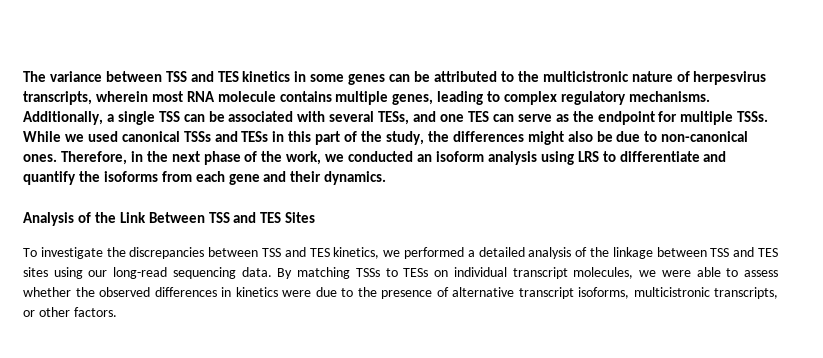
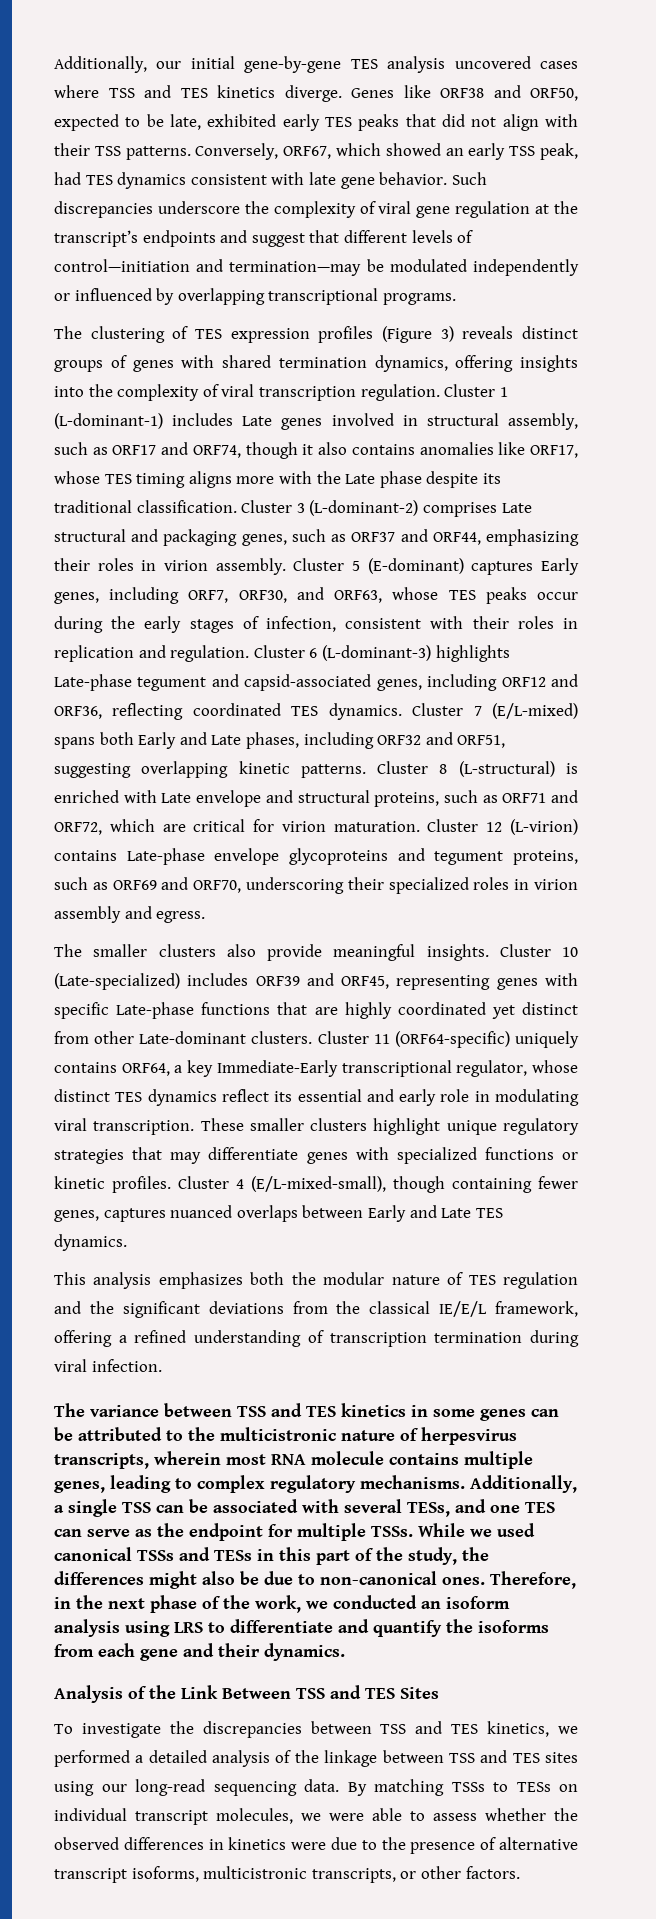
(23, 76) none -> [54,56,578,73] [54,85,578,102] [54,114,578,131] [54,143,579,160] [54,172,487,189] [54,201,578,218] [54,230,474,247] [54,259,579,276] [54,288,456,305] [54,326,578,343] [54,355,578,372] [54,384,508,401] [54,413,579,430] [54,442,579,459] [54,471,501,488] [54,500,532,517] [54,529,579,546] [54,558,579,575] [54,587,578,604] [54,616,578,633] [54,645,510,662] [54,674,578,691] [54,703,578,720] [54,732,506,749] [54,761,578,778] [54,790,578,807] [54,819,578,835] [54,848,578,865] [54,877,578,894] [54,906,206,923] [54,944,578,961] [54,973,578,990] [54,1002,578,1019] [54,1031,580,1048] [54,1060,578,1077] [54,1089,580,1106] [54,1118,579,1135] [54,1147,578,1164] [54,1176,578,1193] [54,1205,503,1222] [54,1234,127,1251] [54,1272,579,1289] [54,1301,578,1318] [54,1330,579,1347] [54,1359,162,1372] Additionally, our initial gene-by-gene TES analysis uncovered cases where TSS and TES kinetics diverge. Genes like ORF38 and ORF50, expected to be late, exhibited early TES peaks that did not align with their TSS patterns. Conversely, ORF67, which showed an early TSS peak, had TES dynamics consistent with late gene behavior. Such discrepancies underscore the complexity of viral gene regulation at the transcript’s endpoints and suggest that different levels of control—initiation and termination—may be modulated independently or influenced by overlapping transcriptional programs. // The clustering of TES expression profiles (Figure 3) reveals distinct groups of genes with shared termination dynamics, offering insights into the complexity of viral transcription regulation. Cluster 1 (L-dominant-1) includes Late genes involved in structural assembly, such as ORF17 and ORF74, though it also contains anomalies like ORF17, whose TES timing aligns more with the Late phase despite its traditional classification. Cluster 3 (L-dominant-2) comprises Late structural and packaging genes, such as ORF37 and ORF44, emphasizing their roles in virion assembly. Cluster 5 (E-dominant) captures Early genes, including ORF7, ORF30, and ORF63, whose TES peaks occur during the early stages of infection, consistent with their roles in replication and regulation. Cluster 6 (L-dominant-3) highlights Late-phase tegument and capsid-associated genes, including ORF12 and ORF36, reflecting coordinated TES dynamics. Cluster 7 (E/L-mixed) spans both Early and Late phases, including ORF32 and ORF51, suggesting overlapping kinetic patterns. Cluster 8 (L-structural) is enriched with Late envelope and structural proteins, such as ORF71 and ORF72, which are critical for virion maturation. Cluster 12 (L-virion) contains Late-phase envelope glycoproteins and tegument proteins, such as ORF69 and ORF70, underscoring their specialized roles in virion assembly and egress. // The smaller clusters also provide meaningful insights. Cluster 10 (Late-specialized) includes ORF39 and ORF45, representing genes with specific Late-phase functions that are highly coordinated yet distinct from other Late-dominant clusters. Cluster 11 (ORF64-specific) uniquely contains ORF64, a key Immediate-Early transcriptional regulator, whose distinct TES dynamics reflect its essential and early role in modulating viral transcription. These smaller clusters highlight unique regulatory strategies that may differentiate genes with specialized functions or kinetic profiles. Cluster 4 (E/L-mixed-small), though containing fewer genes, captures nuanced overlaps between Early and Late TES dynamics. // This analysis emphasizes both the modular nature of TES regulation and the significant deviations from the classical IE/E/L framework, offering a refined understanding of transcription termination during viral infection. //

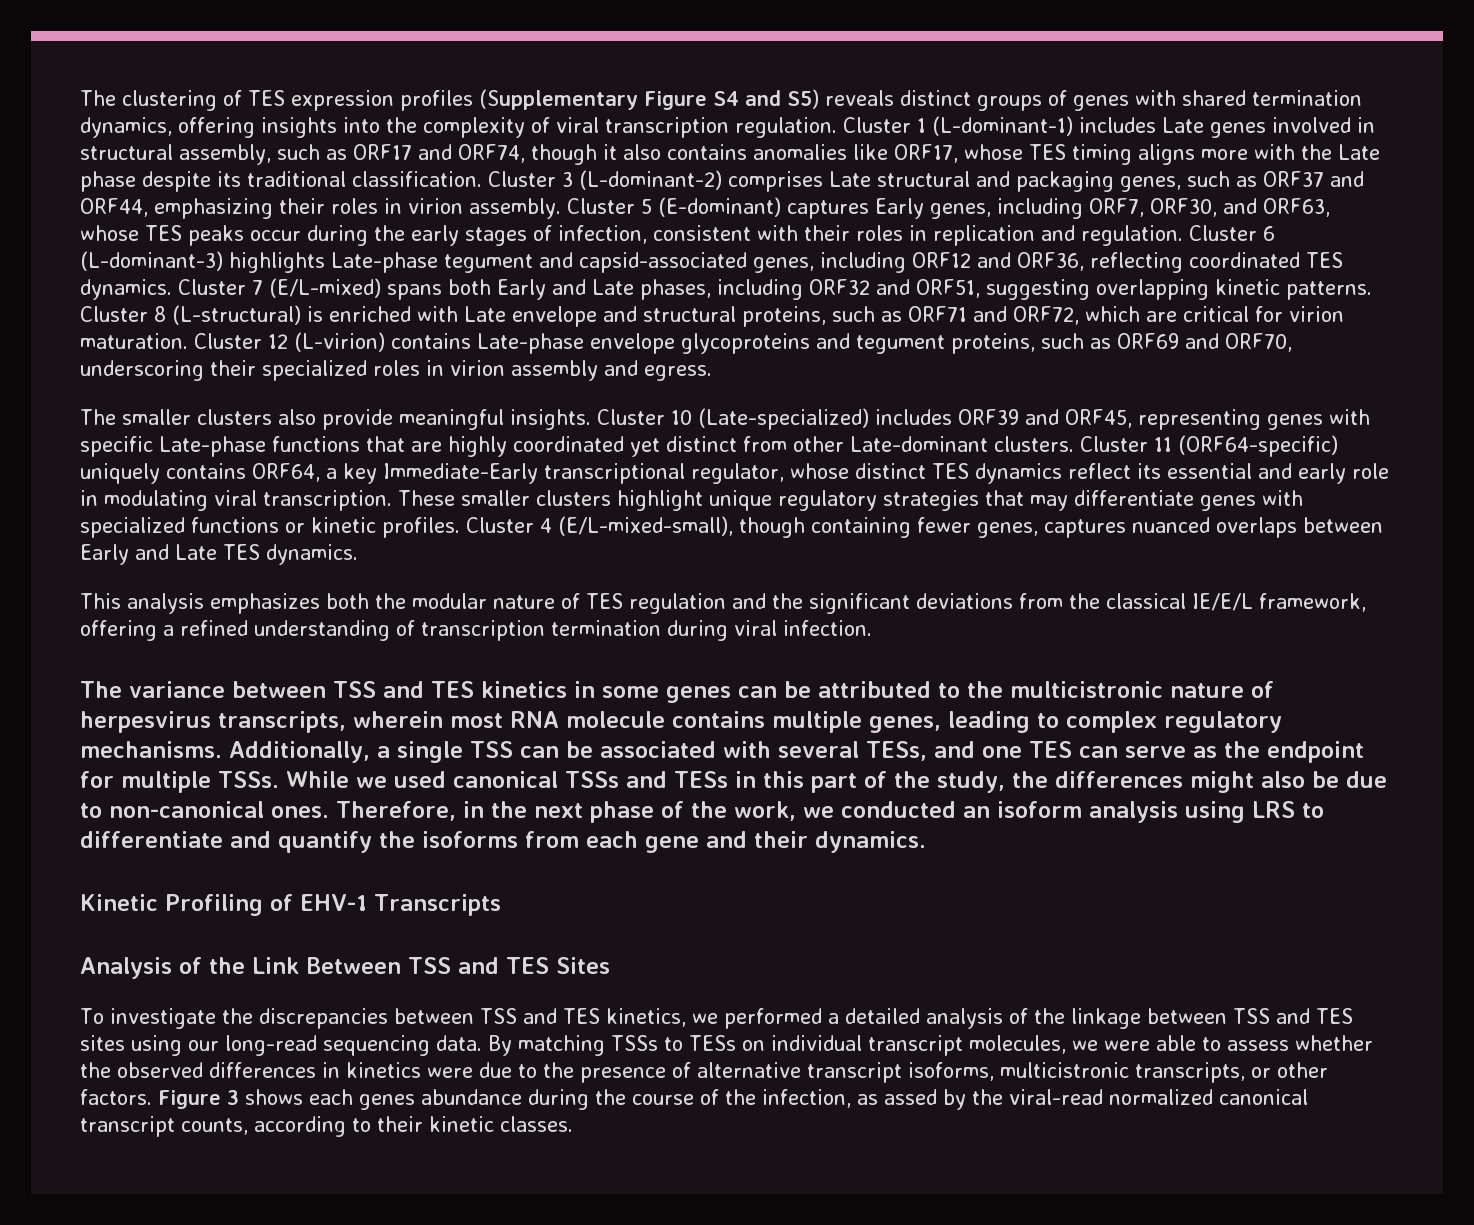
[54,56,578,73] [54,85,578,102] [54,114,578,131] [54,143,579,160] [54,172,487,189] [54,201,578,218] [54,230,474,247] [54,259,579,276] [54,288,456,305] Additionally, our initial gene-by-gene TES analysis uncovered cases where TSS and TES kinetics diverge. Genes like ORF38 and ORF50, expected to be late, exhibited early TES peaks that did not align with their TSS patterns. Conversely, ORF67, which showed an early TSS peak, had TES dynamics consistent with late gene behavior. Such discrepancies underscore the complexity of viral gene regulation at the transcript’s endpoints and suggest that different levels of control—initiation and termination—may be modulated independently or influenced by overlapping transcriptional programs. // -> (80, 98) none
[382,326,454,343] (Figure 3) -> [479,89,819,110] (Supplementary Figure S4 and S5)
(345, 1652) none -> [80,894,501,916] // Kinetic Profiling of EHV-1 Transcripts
(520, 1872) none -> [158,1089,1308,1110] [80,1116,573,1137] Figure 3 shows each genes abundance during the course of the infection, as assed by the viral-read normalized canonical transcript counts, according to their kinetic classes.

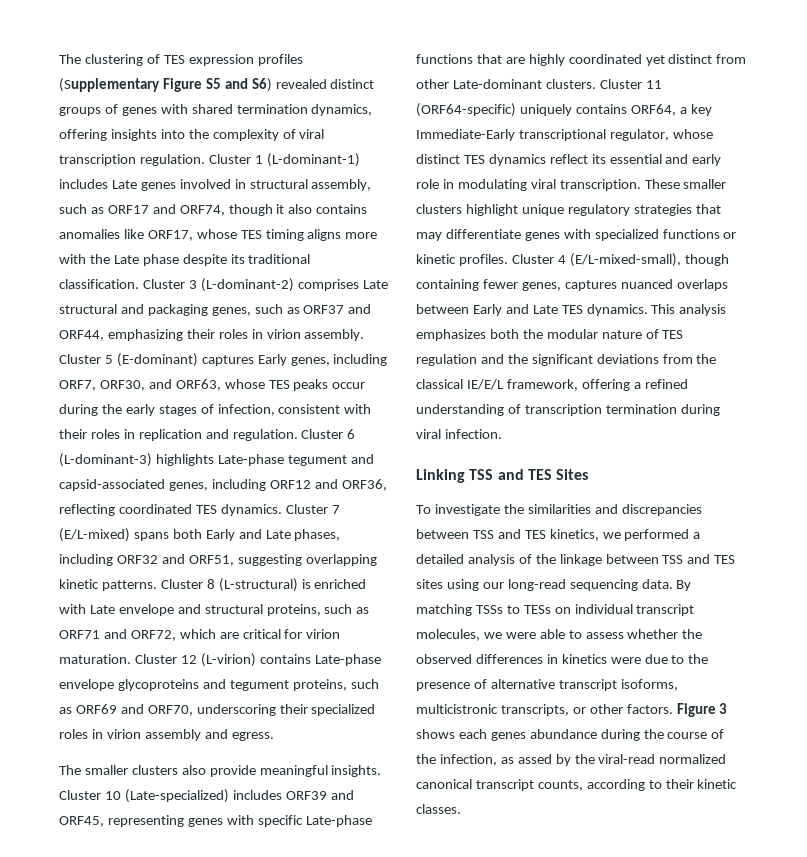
[713,89,894,109] S4 and S5) reveals -> [205,78,327,92] S5 and S6) revealed
(358, 554) // -> (648, 310) none
[80,681,1274,703] [80,711,1282,733] [80,741,1364,763] [80,771,1387,793] [80,801,1324,823] [80,831,926,853] [80,894,501,916] [80,957,401,979] The variance between TSS and TES kinetics in some genes can be attributed to the multicistronic nature of herpesvirus transcripts, wherein most RNA molecule contains multiple genes, leading to complex regulatory mechanisms. Additionally, a single TSS can be associated with several TESs, and one TES can serve as the endpoint for multiple TSSs. While we used canonical TSSs and TESs in this part of the study, the differences might also be due to non-canonical ones. Therefore, in the next phase of the work, we conducted an isoform analysis using LRS to differentiate and quantify the isoforms from each gene and their dynamics. // Kinetic Profiling of EHV-1 Transcripts // Analysis of the Link Between -> [416,469,465,483] Linking
(253, 1016) none -> [527,504,618,514] similarities and

